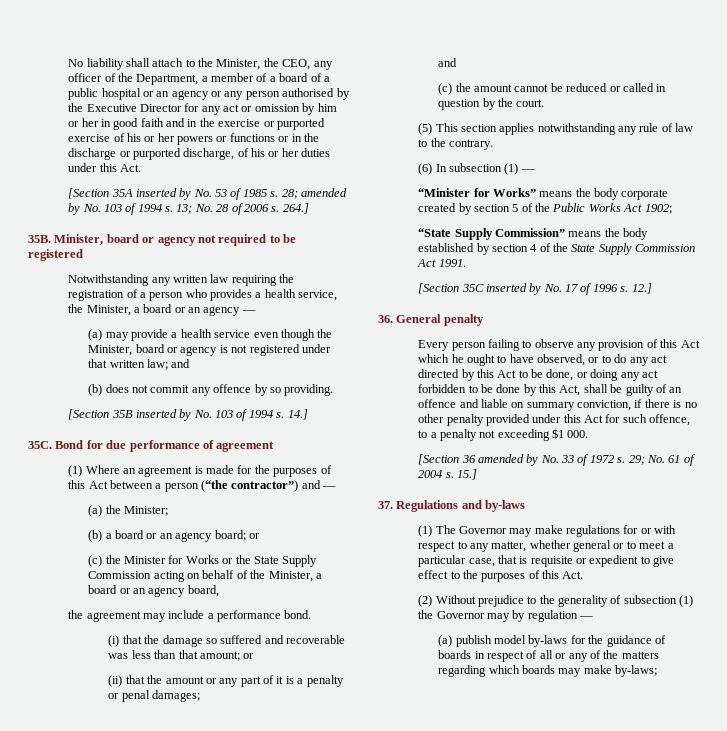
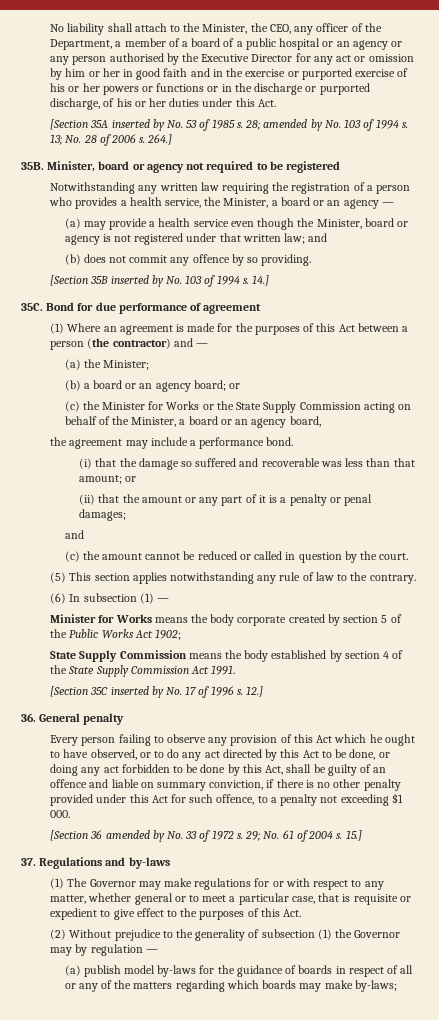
[201,480,299,492] (“the contractor”) -> [87,338,171,349] (the contractor)
[418,188,536,197] “Minister for Works” -> [50,614,152,623] Minister for Works
[418,228,565,240] “State Supply Commission” -> [50,650,187,662] State Supply Commission

